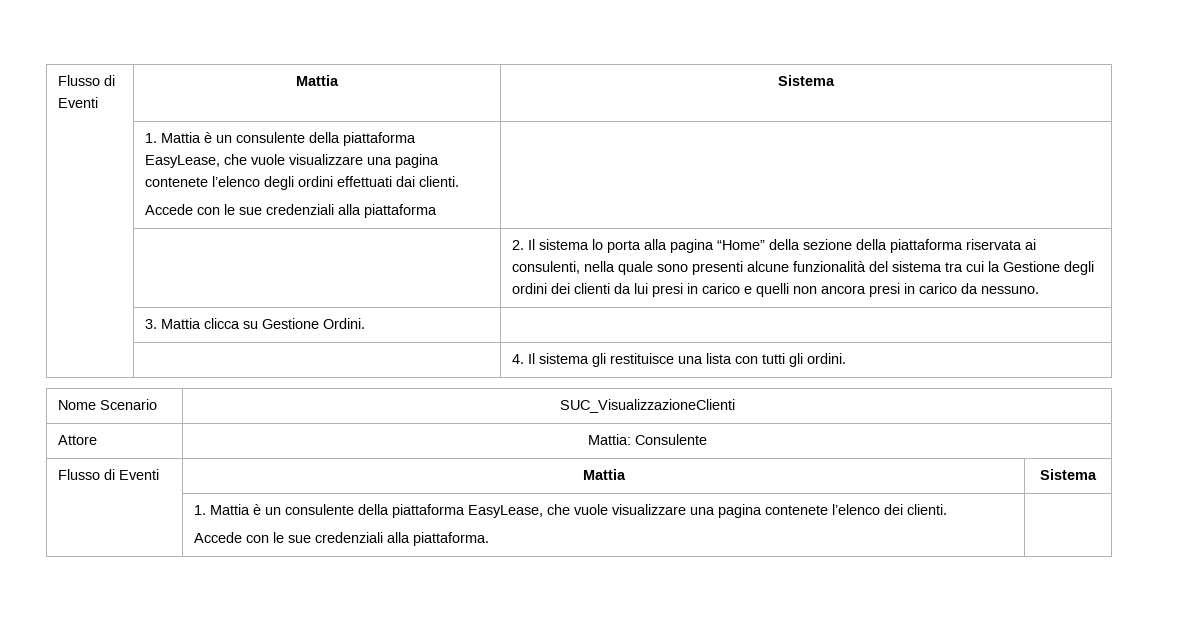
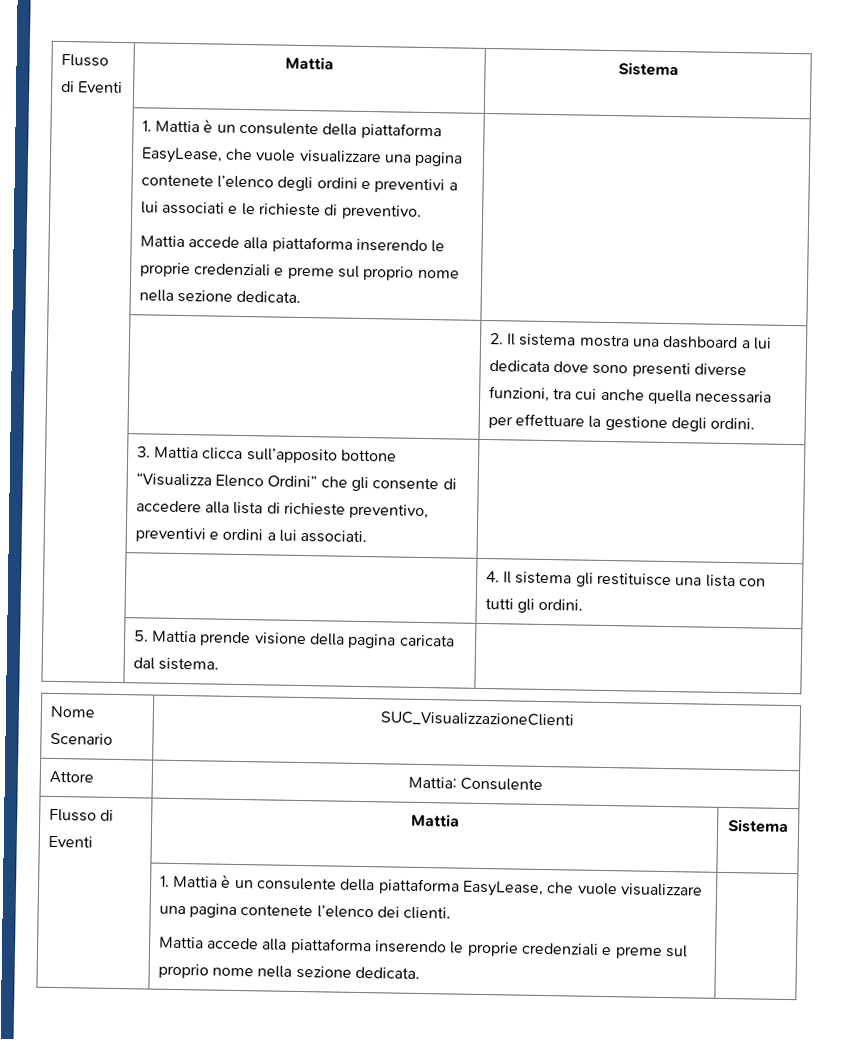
[337,176,460,187] [145,204,438,218] [512,239,1037,253] [512,261,1095,275] [512,283,1040,297] [145,318,366,329] effettuati dai clienti. // Accede con le sue credenziali alla piattaforma | // | | 2. Il sistema lo porta alla pagina “Home” della sezione della piattaforma riservata ai consulenti, nella quale sono presenti alcune funzionalità del sistema tra cui la Gestione degli ordini dei clienti da lui presi in carico e quelli non ancora presi in carico da nessuno. // | 3. Mattia clicca su Gestione Ordini. -> [361,178,458,194] [140,201,422,220] [139,235,446,253] [139,262,460,281] [138,289,302,303] [489,333,773,350] [488,360,748,378] [488,386,773,405] [487,413,756,432] [136,446,398,464] [135,472,457,492] [135,500,430,520] [134,527,368,544] e preventivi a lui associati e le richieste di preventivo. // Mattia accede alla piattaforma inserendo le proprie credenziali e preme sul proprio nome nella sezione dedicata. | // | | 2. Il sistema mostra una dashboard a lui dedicata dove sono presenti diverse funzioni, tra cui anche quella necessaria per effettuare la gestione degli ordini. // | 3. Mattia clicca sull’apposito bottone “Visualizza Elenco Ordini” che gli consente di accedere alla lista di richieste preventivo, preventivi e ordini a lui associati.
(847, 358) none -> [133,630,455,649] [132,657,220,671] // | 5. Mattia prende visione della pagina caricata dal sistema. |
[194,532,490,546] Accede con le sue credenziali alla piattaforma. -> [158,936,688,959] [157,963,421,980] Mattia accede alla piattaforma inserendo le proprie credenziali e preme sul proprio nome nella sezione dedicata.

